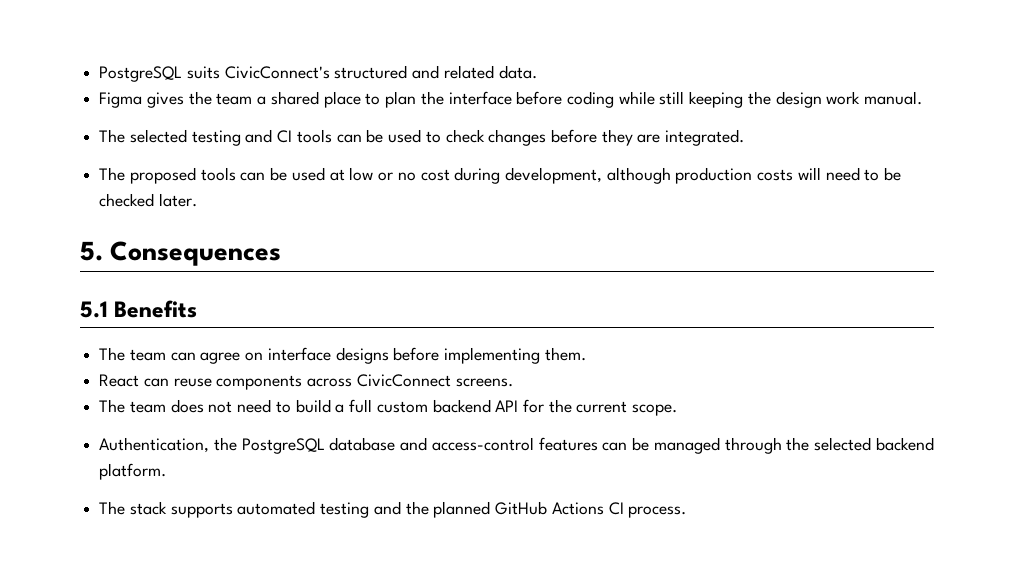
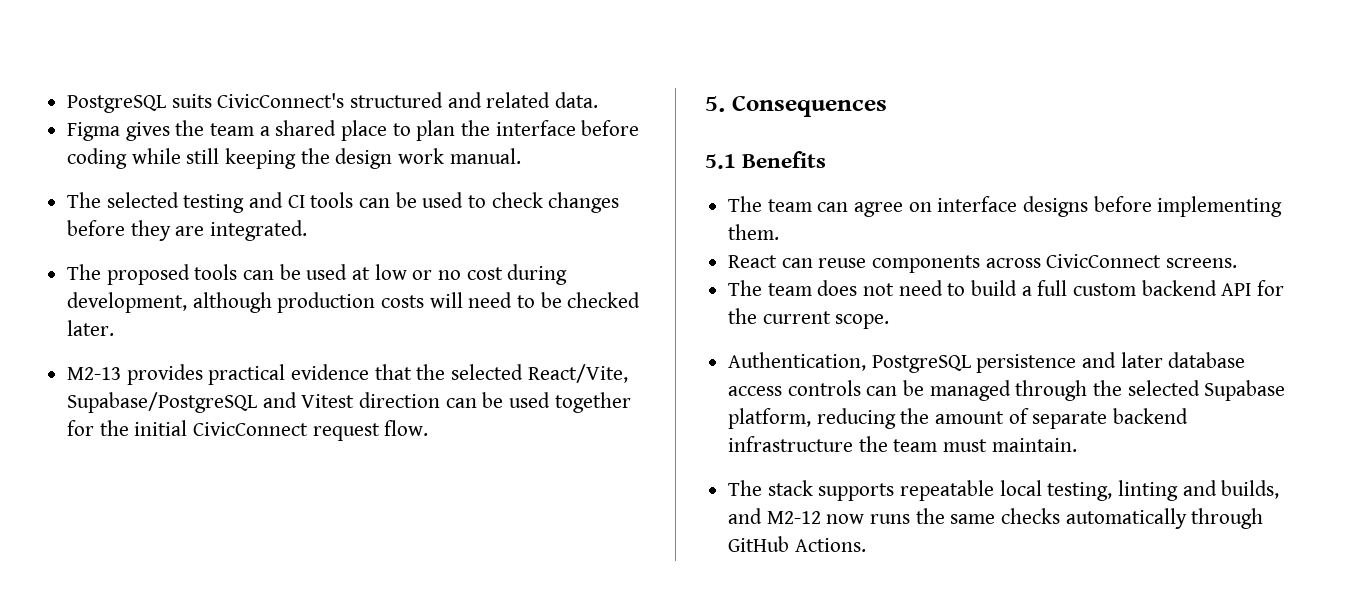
(197, 200) none -> [67,364,628,385] [67,392,631,413] [67,420,429,441] // M2-13 provides practical evidence that the selected React/Vite, Supabase/PostgreSQL and Vitest direction can be used together for the initial CivicConnect request flow.
[213,437,598,454] the PostgreSQL database and access-control features -> [871,352,1246,373] [728,380,861,396] PostgreSQL persistence and later database access controls
[875,437,934,451] [99,463,167,480] [99,501,687,518] backend platform. // The stack supports automated testing and the planned GitHub Actions CI process. -> [1204,380,1286,401] [728,408,1189,429] [728,436,1077,452] [728,480,1280,501] [728,508,1264,529] [728,536,866,552] Supabase platform, reducing the amount of separate backend infrastructure the team must maintain. // The stack supports repeatable local testing, linting and builds, and M2-12 now runs the same checks automatically through GitHub Actions.

